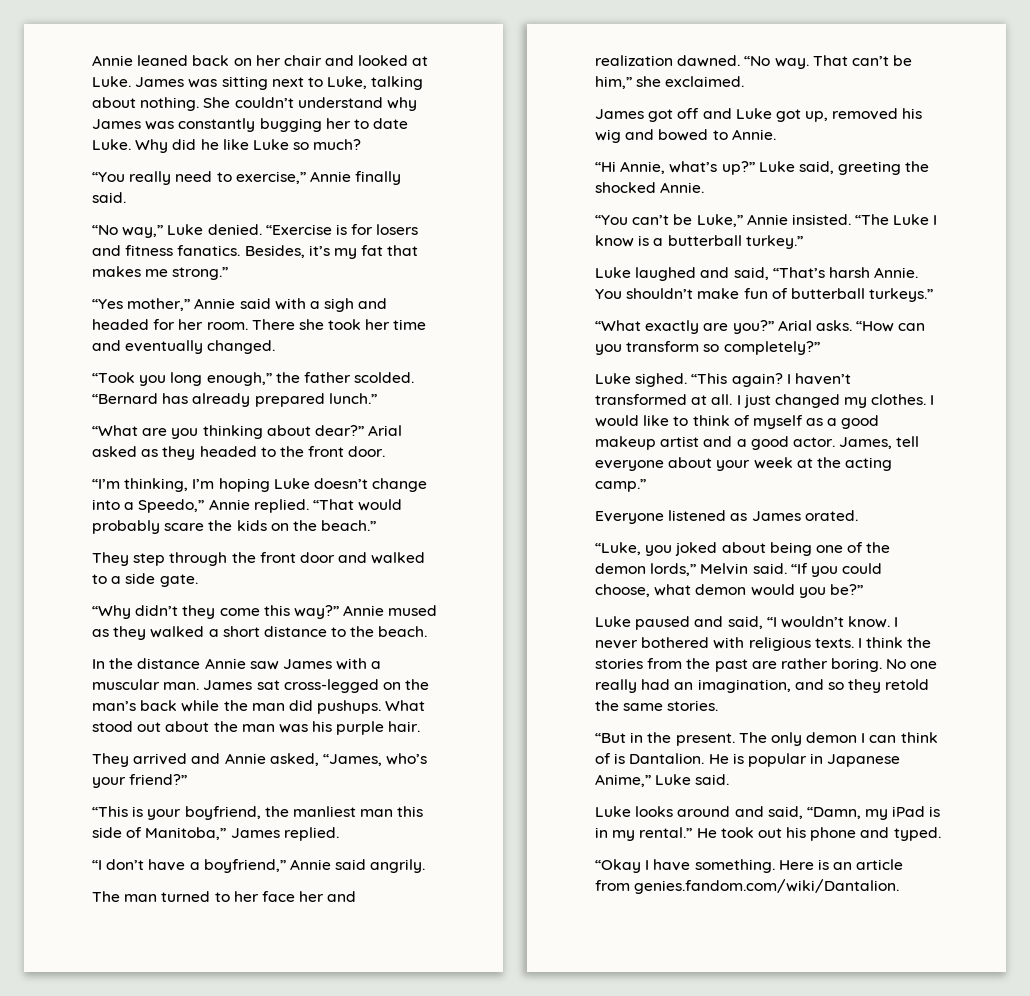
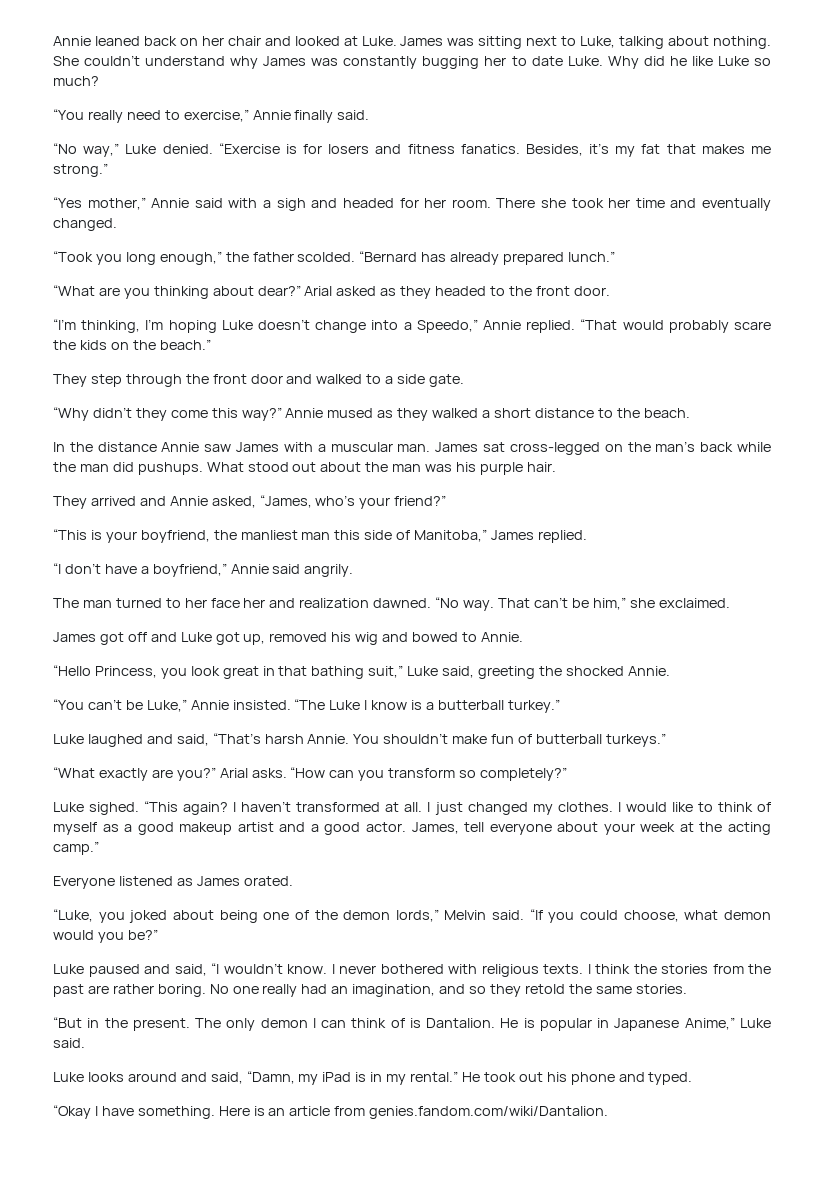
[595,161,755,175] “Hi Annie, what’s up?” -> [53,665,404,679] “Hello Princess, you look great in that bathing suit,”

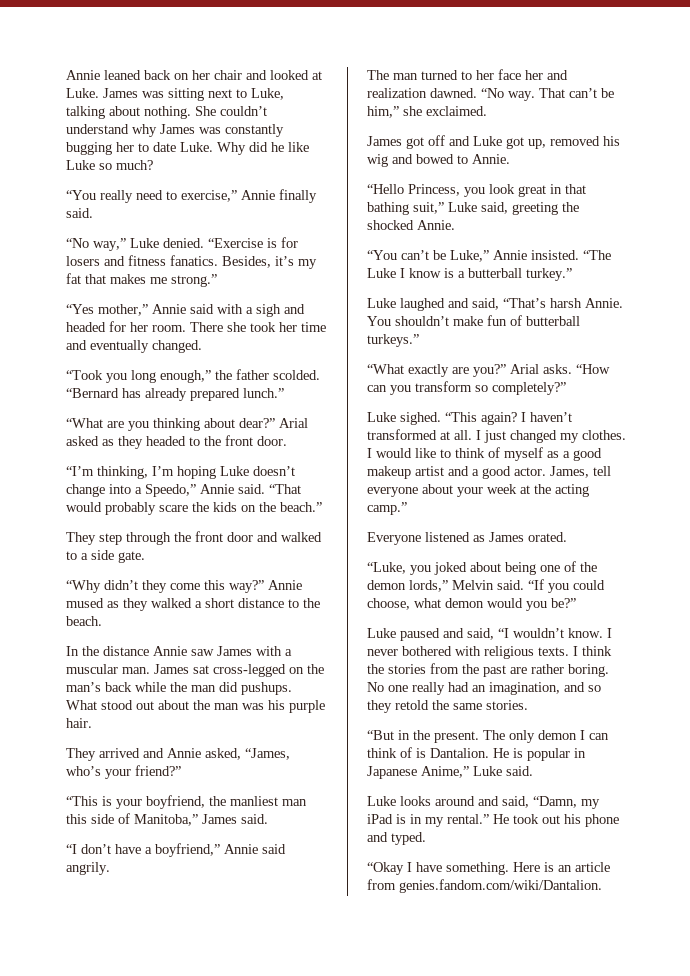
[526,320,576,333] replied. -> [238,484,265,494] said.
[537,530,587,543] replied. -> [241,814,268,824] said.

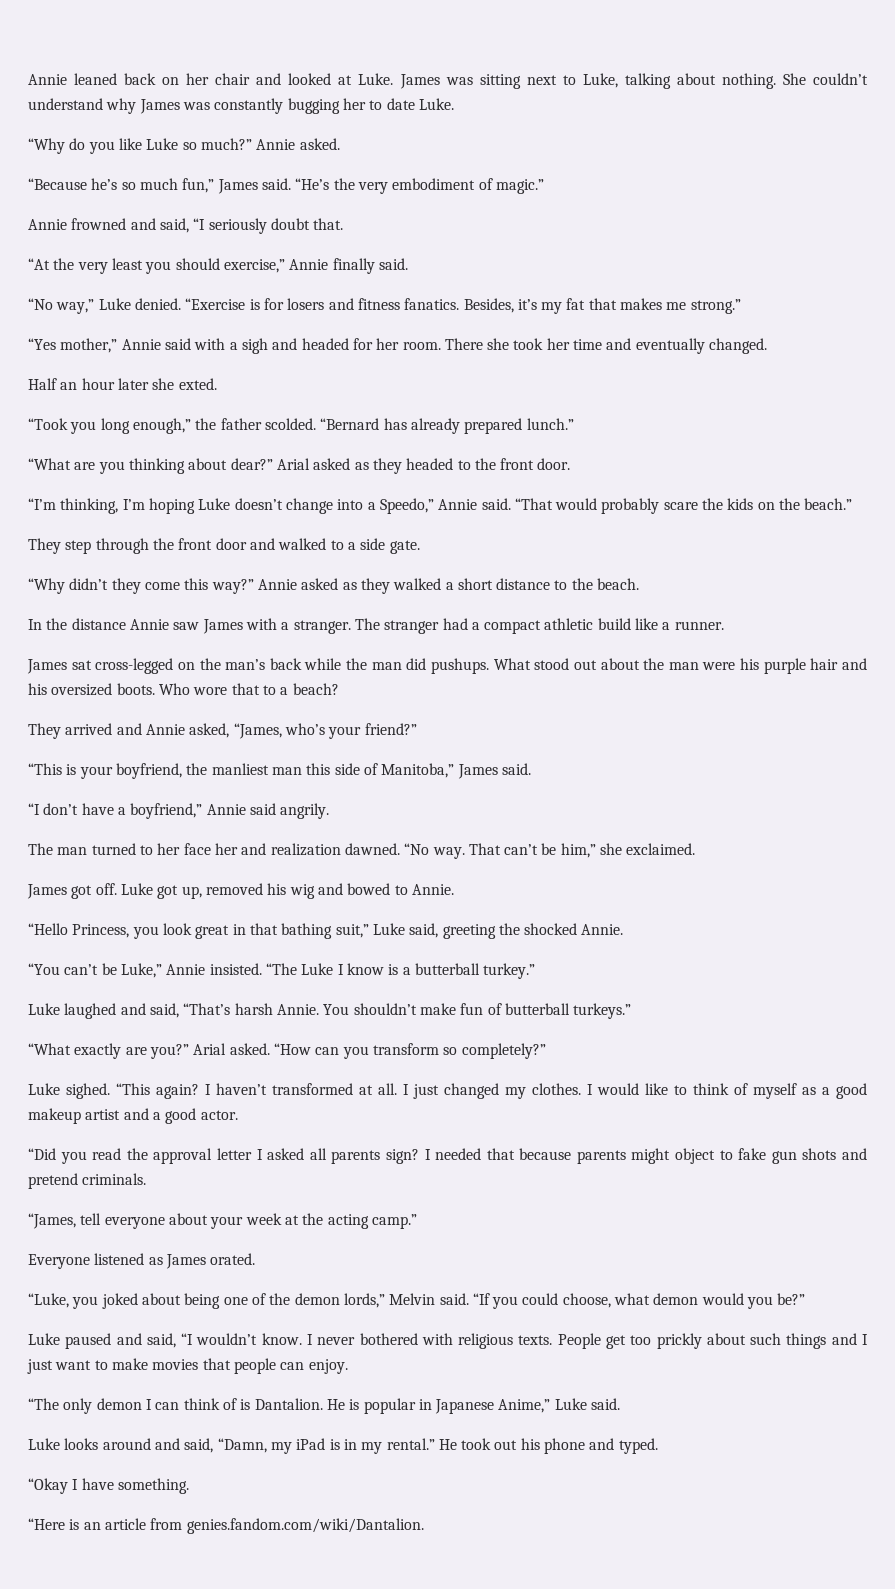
[217,142,309,155] [66,160,153,170] [66,190,177,203] Why did he like Luke so much? // “You really need to -> [28,138,340,154] [28,178,544,194] [28,218,344,234] [28,258,220,274] // “Why do you like Luke so much?” Annie asked. // “Because he’s so much fun,” James said. “He’s the very embodiment of magic.” // Annie frowned and said, “I seriously doubt that. // “At the very least you should
(202, 346) none -> [28,378,217,390] // Half an hour later she exted.
[66,598,104,608] mused -> [301,578,339,590] asked
[66,664,150,674] muscular man. -> [293,618,724,634] stranger. The stranger had a compact athletic build like a runner. //
[242,703,264,710] was -> [702,662,736,670] were
[66,718,92,728] hair. -> [810,658,867,670] [28,683,339,696] hair and his oversized boots. Who wore that to a beach?
[428,135,470,146] off and -> [95,883,117,895] off.
[543,364,572,374] asks. -> [229,1043,270,1055] asked.
[550,466,589,478] James, -> [28,1148,867,1164] [28,1173,147,1189] [28,1213,76,1229] // “Did you read the approval letter I asked all parents sign? I needed that because parents might object to fake gun shots and pretend criminals. // “James,
[573,646,612,656] [367,663,609,677] [367,682,601,695] [367,700,528,713] [367,730,505,743] I think the stories from the past are rather boring. No one really had an imagination, and so they retold the same stories. // “But in the present. The -> [557,1333,869,1349] [27,1358,348,1374] [28,1398,59,1410] People get too prickly about such things and I just want to make movies that people can enjoy. // “The
[513,862,540,872] Here -> [28,1518,65,1530] // “Here

